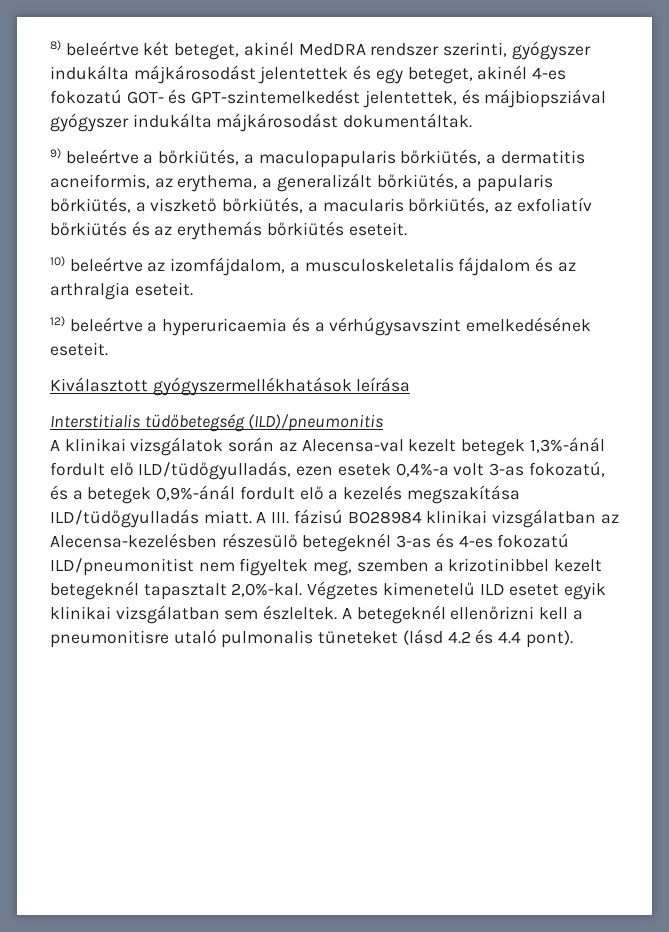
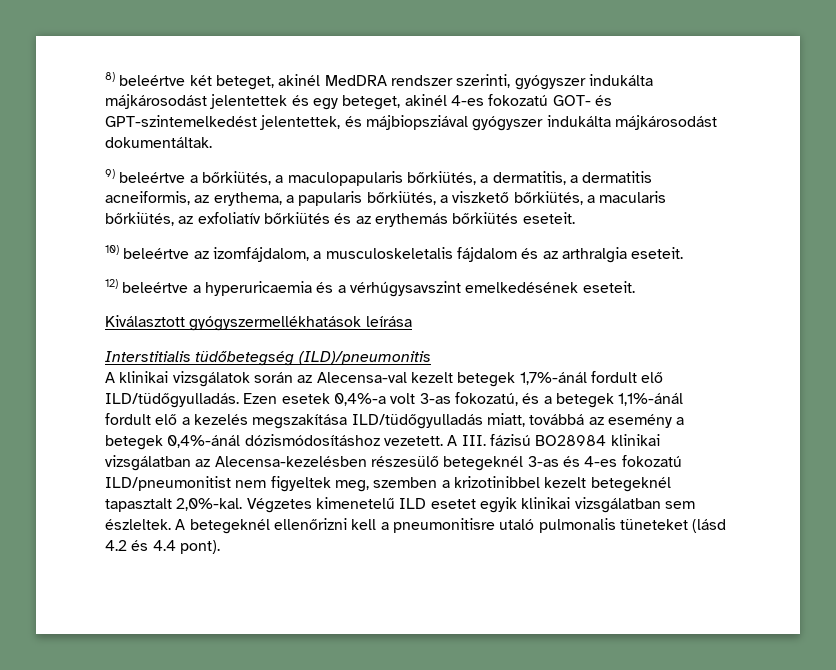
(497, 159) none -> [492,171,578,185] dermatitis, a
[276,173,473,192] generalizált bőrkiütés, a -> (294, 199) none
[529,437,605,453] [50,461,334,480] 1,3%-ánál fordult elő ILD/tüdőgyulladás, ezen -> [519,371,664,385] [105,393,278,408] 1,7%-ánál fordult elő ILD/tüdőgyulladás. Ezen
[156,485,236,501] 0,9%-ánál -> [618,393,684,406] 1,1%-ánál
[203,510,252,524] miatt. -> [486,413,685,428] [105,434,443,450] miatt, továbbá az esemény a betegek 0,4%-ánál dózismódosításhoz vezetett.

